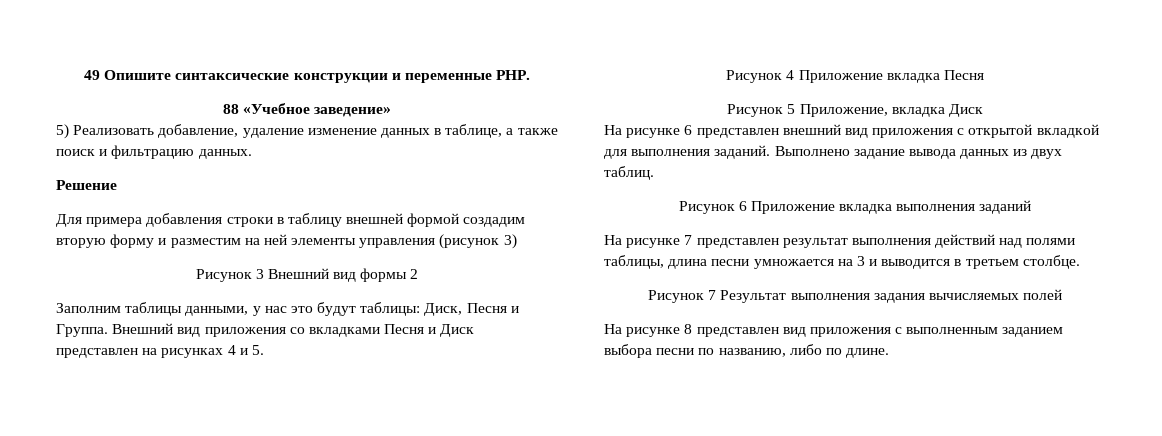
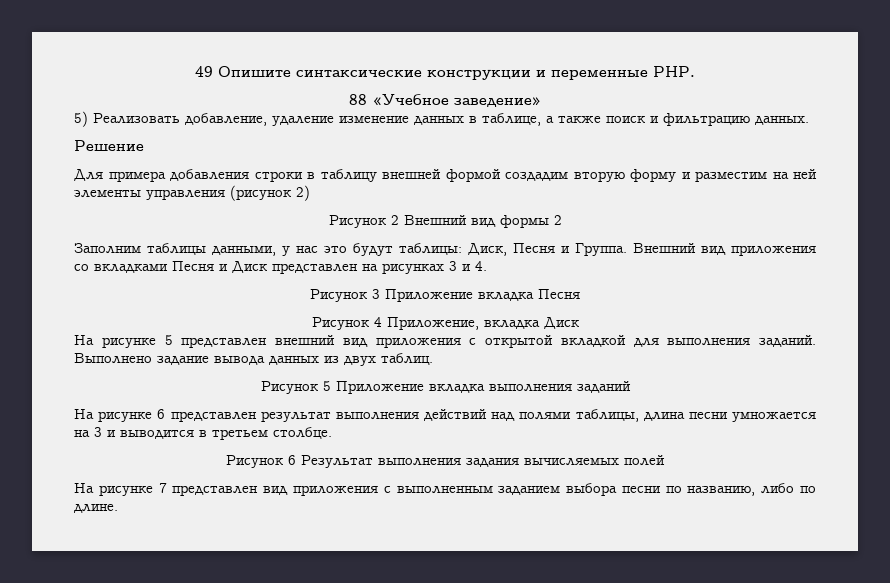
[503,234,517,249] [195,269,264,282] 3) // Рисунок 3 -> [296,185,310,201] [328,215,399,228] 2) // Рисунок 2
[227,345,264,355] [726,70,795,83] 4 и 5. // Рисунок 4 -> [449,261,487,271] [310,289,380,302] 3 и 4. // Рисунок 3
[787,104,796,114] 5 -> [373,317,382,327] 4
[684,125,693,135] 6 -> [164,335,173,345] 5
[738,201,747,211] 6 -> [322,381,331,391] 5
[684,235,693,245] 7 -> [157,409,166,419] 6
[708,290,717,300] 7 -> [288,455,296,465] 6
[684,324,693,334] 8 -> [158,483,167,493] 7

